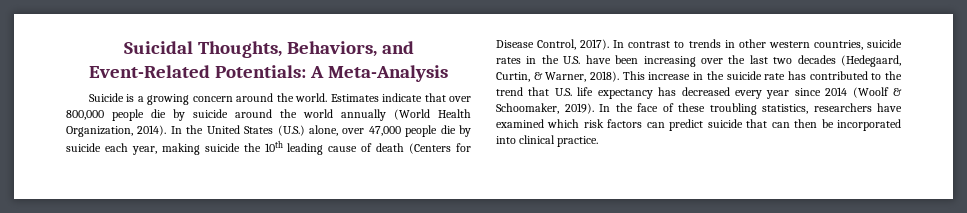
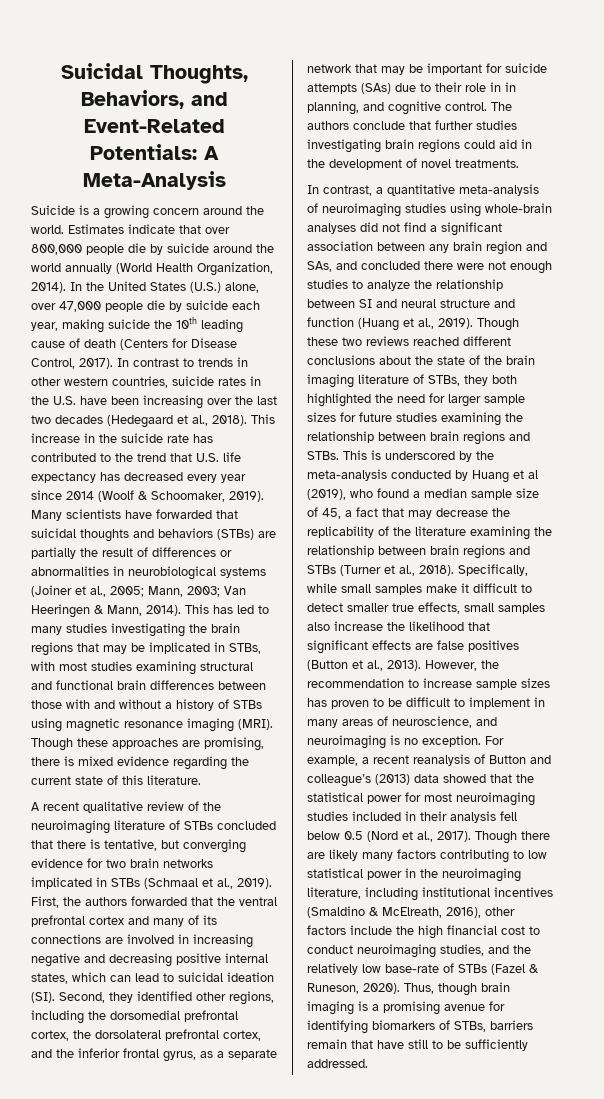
[841,55,901,67] [496,72,587,82] (Hedegaard, Curtin, & Warner, -> [107,415,208,428] (Hedegaard et al.,
[599,103,902,115] [496,119,901,131] [496,135,599,147] In the face of these troubling statistics, researchers have examined which risk factors can predict suicide that can then be incorporated into clinical practice. -> [31,509,238,521] [31,528,276,542] [31,547,232,559] [31,566,266,580] [31,585,246,597] [31,604,269,618] [31,623,240,637] [31,642,261,656] [31,661,253,675] [31,680,266,690] [31,699,262,711] [31,718,273,732] [31,737,264,751] [31,756,249,770] [31,775,201,785] [31,801,221,813] [31,820,276,834] [31,839,246,853] [31,858,213,868] [31,877,272,889] [31,896,277,908] [31,915,217,927] [31,934,253,948] [31,953,268,967] [31,972,274,984] [31,991,274,1005] [31,1010,238,1024] [31,1029,261,1041] [31,1048,277,1062] [307,63,547,75] [307,82,516,94] [307,101,512,115] [307,120,517,130] [307,139,532,153] [307,158,519,170] [307,184,539,196] [307,203,552,217] [307,222,502,236] [307,241,547,255] [307,261,552,274] [307,279,503,291] [307,299,515,308] [307,317,519,331] [307,336,511,346] [307,355,535,365] [307,374,517,388] [307,393,525,407] [307,412,523,426] [307,431,530,445] [307,450,494,462] [307,469,538,483] [307,488,539,500] [307,507,510,519] [307,526,552,540] [307,545,530,559] [307,564,528,576] [307,583,532,595] [307,602,545,614] [307,621,490,631] [307,640,519,654] [307,660,499,671] [307,678,550,690] [307,697,545,709] [307,716,497,728] [307,735,504,749] [307,754,551,766] [307,774,534,787] [307,792,535,806] [307,811,517,823] [307,831,550,844] [307,849,547,863] [307,868,521,882] [307,887,553,901] [307,906,515,918] [307,925,540,939] [307,944,531,958] [307,963,539,975] [307,982,510,996] [307,1001,505,1015] [307,1020,533,1034] [307,1039,528,1051] [307,1059,368,1068] Many scientists have forwarded that suicidal thoughts and behaviors (STBs) are partially the result of differences or abnormalities in neurobiological systems (Joiner et al., 2005; Mann, 2003; Van Heeringen & Mann, 2014). This has led to many studies investigating the brain regions that may be implicated in STBs, with most studies examining structural and functional brain differences between those with and without a history of STBs using magnetic resonance imaging (MRI). Though these approaches are promising, there is mixed evidence regarding the current state of this literature. // A recent qualitative review of the neuroimaging literature of STBs concluded that there is tentative, but converging evidence for two brain networks implicated in STBs (Schmaal et al., 2019). First, the authors forwarded that the ventral prefrontal cortex and many of its connections are involved in increasing negative and decreasing positive internal states, which can lead to suicidal ideation (SI). Second, they identified other regions, including the dorsomedial prefrontal cortex, the dorsolateral prefrontal cortex, and the inferior frontal gyrus, as a separate network that may be important for suicide attempts (SAs) due to their role in in planning, and cognitive control. The authors conclude that further studies investigating brain regions could aid in the development of novel treatments. // In contrast, a quantitative meta-analysis of neuroimaging studies using whole-brain analyses did not find a significant association between any brain region and SAs, and concluded there were not enough studies to analyze the relationship between SI and neural structure and function (Huang et al., 2019). Though these two reviews reached different conclusions about the state of the brain imaging literature of STBs, they both highlighted the need for larger sample sizes for future studies examining the relationship between brain regions and STBs. This is underscored by the meta-analysis conducted by Huang et al (2019), who found a median sample size of 45, a fact that may decrease the replicability of the literature examining the relationship between brain regions and STBs (Turner et al., 2018). Specifically, while small samples make it difficult to detect smaller true effects, small samples also increase the likelihood that significant effects are false positives (Button et al., 2013). However, the recommendation to increase sample sizes has proven to be difficult to implement in many areas of neuroscience, and neuroimaging is no exception. For example, a recent reanalysis of Button and colleague’s (2013) data showed that the statistical power for most neuroimaging studies included in their analysis fell below 0.5 (Nord et al., 2017). Though there are likely many factors contributing to low statistical power in the neuroimaging literature, including institutional incentives (Smaldino & McElreath, 2016), other factors include the high financial cost to conduct neuroimaging studies, and the relatively low base-rate of STBs (Fazel & Runeson, 2020). Thus, though brain imaging is a promising avenue for identifying biomarkers of STBs, barriers remain that have still to be sufficiently addressed.

